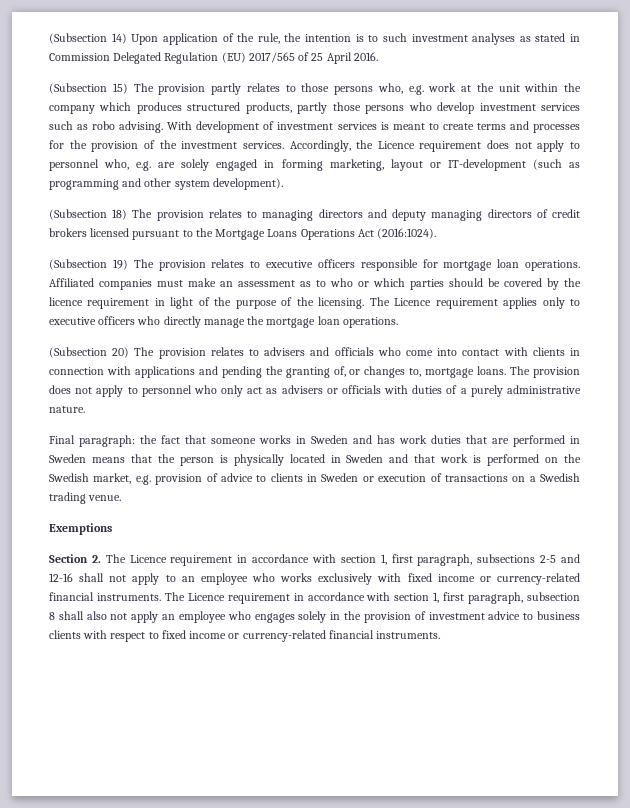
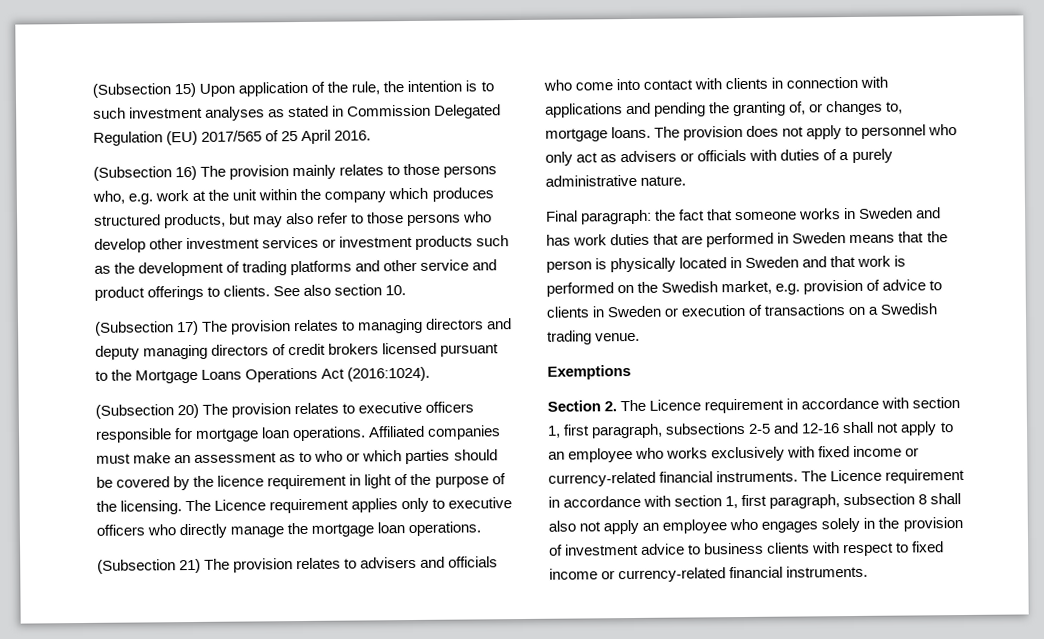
[49,33,127,44] (Subsection 14) -> [92,82,197,98] (Subsection 15)
[112,83,241,95] 15) The provision partly -> [175,164,337,181] 16) The provision mainly
[297,102,328,114] partly -> [229,212,365,228] but may also refer to
[479,103,580,111] [49,121,580,133] [49,140,581,152] [49,159,581,171] [49,178,283,190] [49,209,128,220] investment services such as robo advising. With development of investment services is meant to create terms and processes for the provision of the investment services. Accordingly, the Licence requirement does not apply to personnel who, e.g. are solely engaged in forming marketing, layout or IT-development (such as programming and other system development). // (Subsection 18) -> [149,235,510,250] [94,259,498,277] [94,284,407,301] [95,320,200,336] other investment services or investment products such as the development of trading platforms and other service and product offerings to clients. See also section 10. // (Subsection 17)
[112,259,128,270] 19) -> [177,403,200,419] 20)
[112,347,130,358] 20) -> [179,558,202,574] 21)

